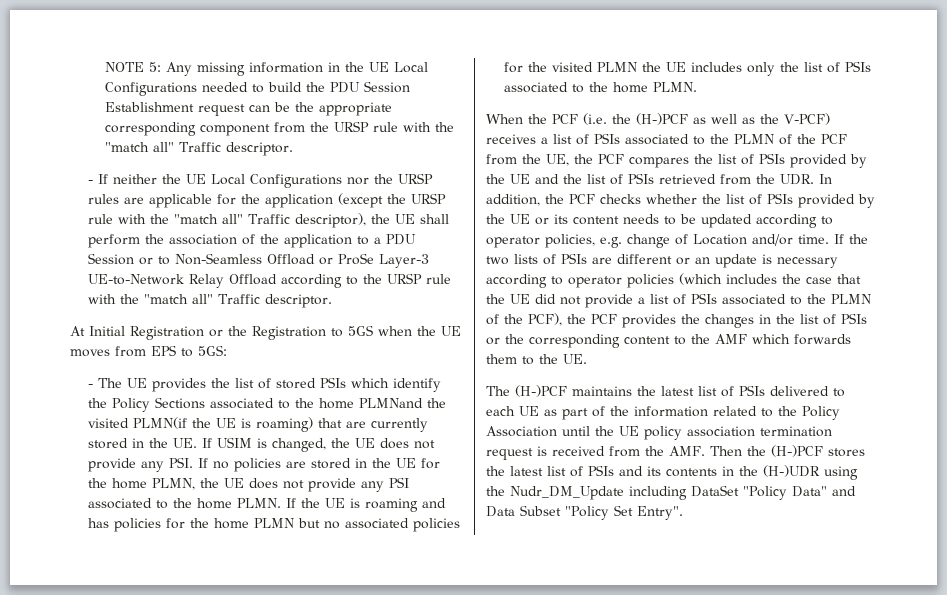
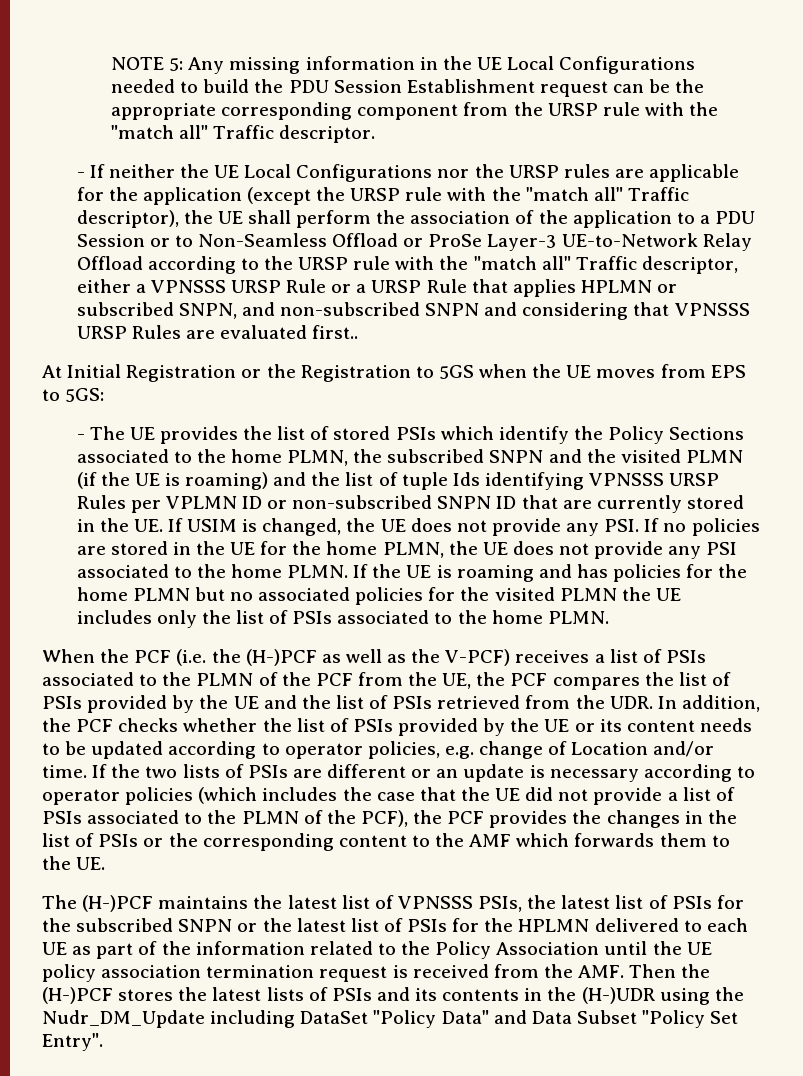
[264,294,332,308] descriptor. -> [641,256,738,274] [76,279,678,297] [76,302,750,320] [76,325,359,339] descriptor, either a VPNSSS URSP Rule or a URSP Rule that applies HPLMN or subscribed SNPN, and non-subscribed SNPN and considering that VPNSSS URSP Rules are evaluated first..
[358,398,446,408] [87,417,313,432] PLMNand the visited PLMN(if the UE is roaming) -> [287,449,743,466] [76,472,720,490] [76,495,517,513] PLMN, the subscribed SNPN and the visited PLMN (if the UE is roaming) and the list of tuple Ids identifying VPNSSS URSP Rules per VPLMN ID or non-subscribed SNPN ID
[739,385,765,396] PSIs -> [397,895,744,912] [42,918,590,932] VPNSSS PSIs, the latest list of PSIs for the subscribed SNPN or the latest list of PSIs for the HPLMN
[547,466,566,476] list -> [266,987,304,1001] lists

